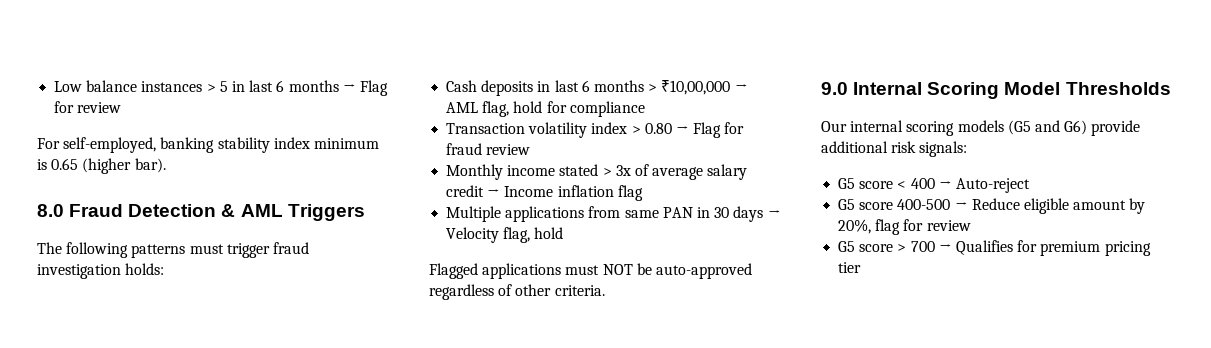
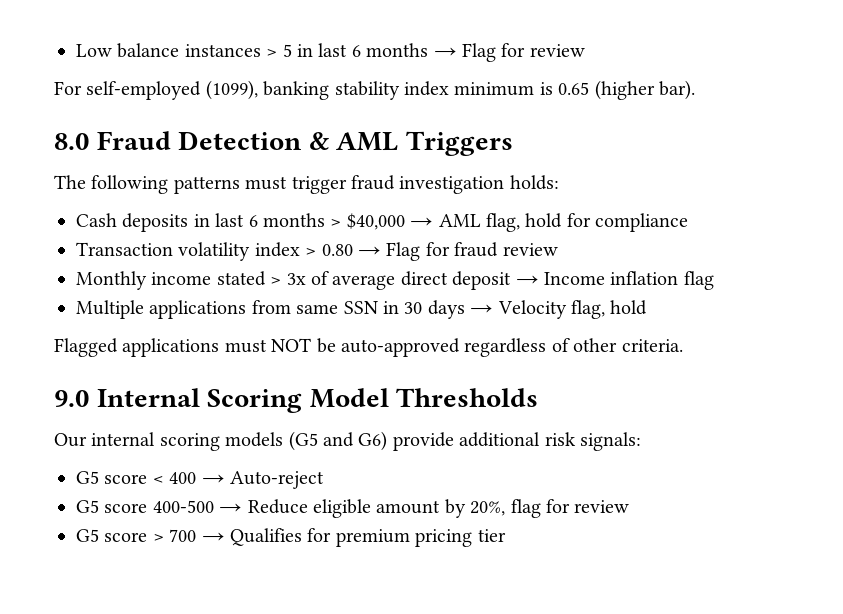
[63,137,157,153] self-employed, -> [86,80,258,100] self-employed (1099),
[661,80,731,95] ₹10,00,000 -> [346,213,405,230] $40,000
[707,164,748,180] [446,185,485,197] salary credit -> [400,271,512,290] direct deposit
[662,207,693,218] PAN -> [343,301,378,314] SSN

